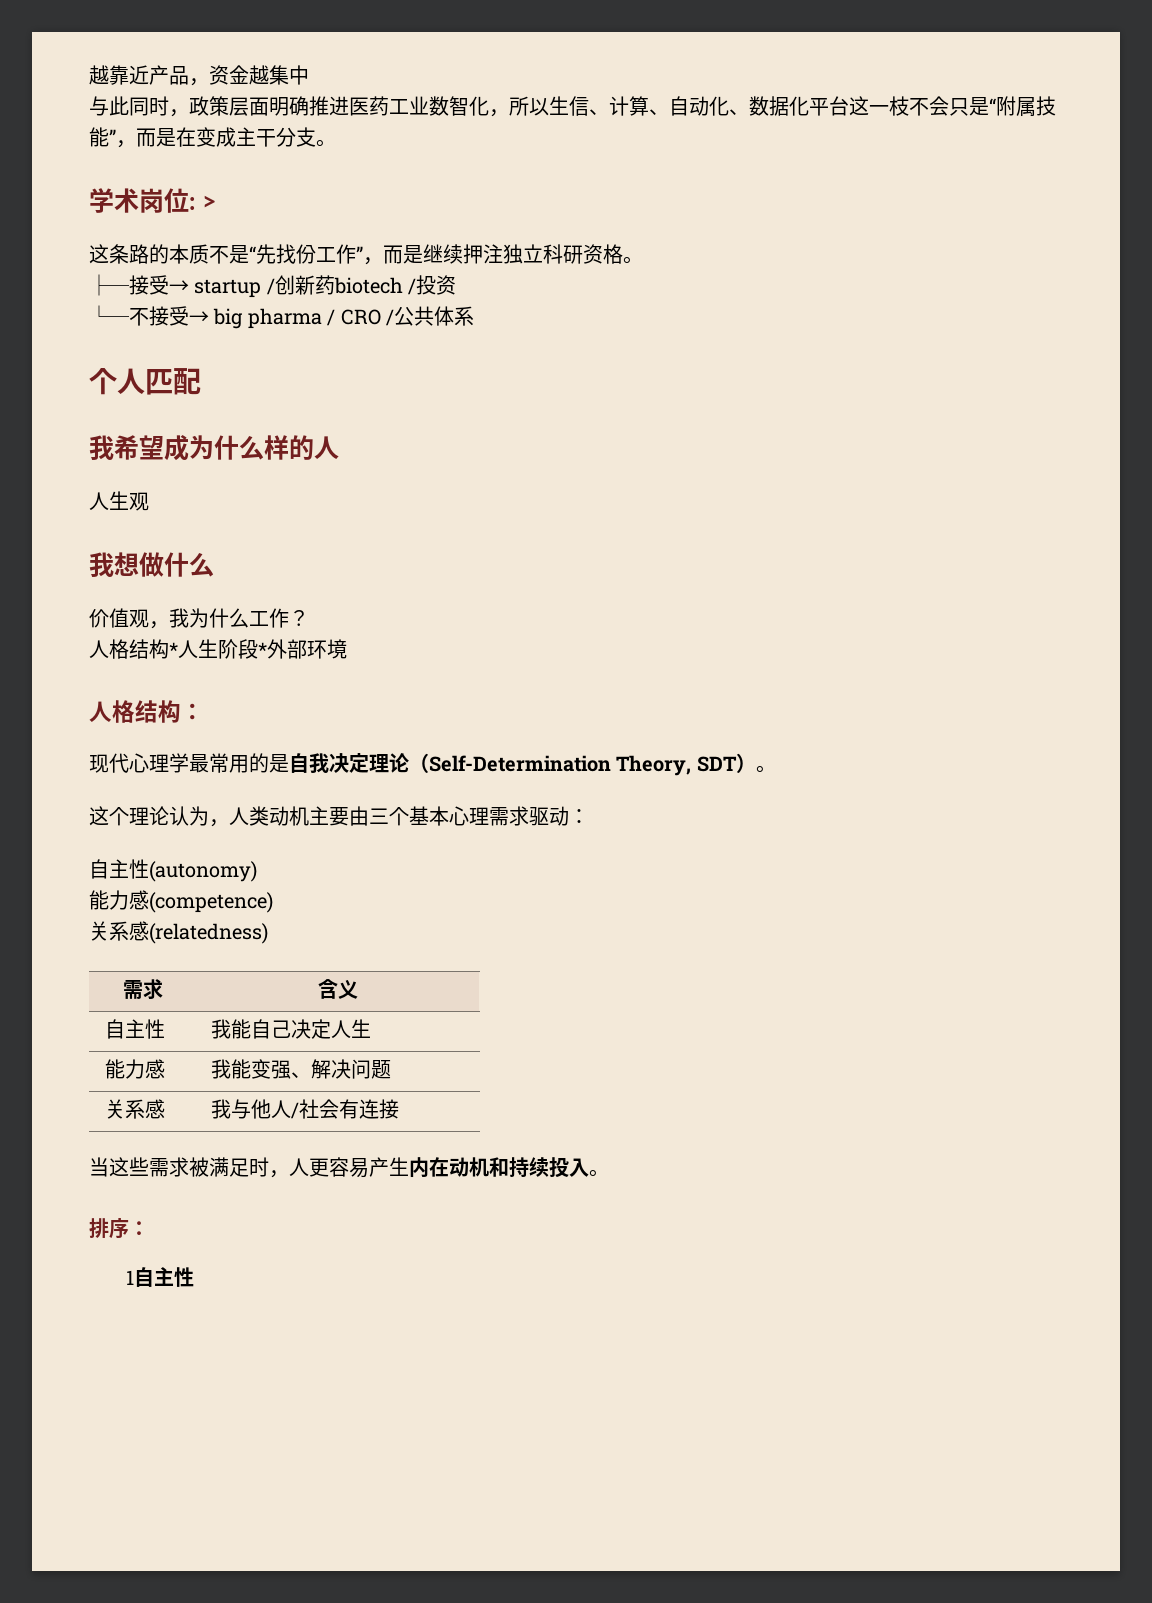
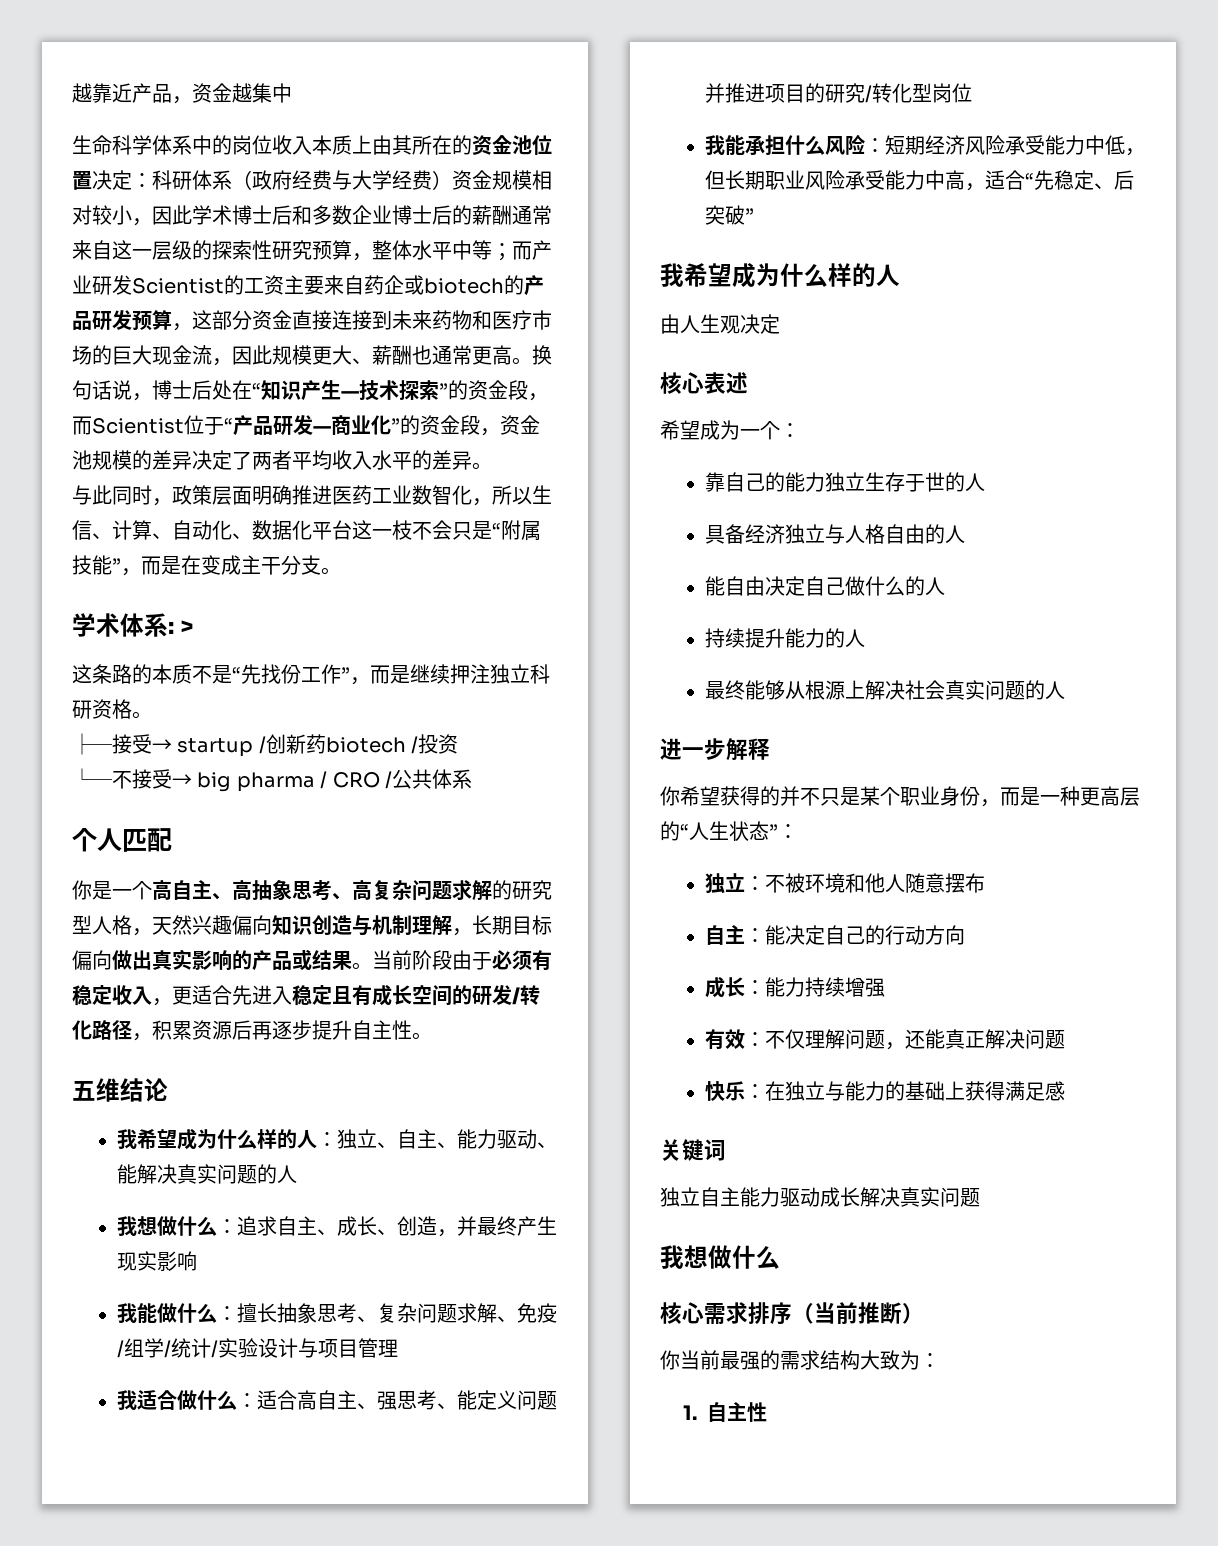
(309, 75) none -> [72,135,552,155] [72,170,552,190] [72,205,552,226] [72,240,552,261] [72,275,544,296] [72,310,552,331] [72,345,552,366] [72,380,548,401] [72,415,540,436] [72,450,492,470] // 生命科学体系中的岗位收入本质上由其所在的资金池位置决定：科研体系（政府经费与大学经费）资金规模相对较小，因此学术博士后和多数企业博士后的薪酬通常来自这一层级的探索性研究预算，整体水平中等；而产业研发Scientist的工资主要来自药企或biotech的产品研发预算，这部分资金直接连接到未来药物和医疗市场的巨大现金流，因此规模更大、薪酬也通常更高。换句话说，博士后处在“知识产生—技术探索”的资金段，而Scientist位于“产品研发—商业化”的资金段，资金池规模的差异决定了两者平均收入水平的差异。
[139,188,189,213] 岗位 -> [120,613,168,637] 体系
(201, 381) none -> [72,879,552,901] [72,915,552,936] [72,949,552,971] [72,984,540,1006] [72,1020,432,1041] [72,1078,168,1102] [116,1128,557,1150] [116,1164,297,1184] [116,1216,557,1237] [116,1251,197,1271] [116,1303,557,1323] [116,1338,398,1358] [116,1390,557,1410] [704,83,972,103] [704,134,1145,156] [704,170,1134,191] [704,205,754,225] // 你是一个高自主、高抽象思考、高复杂问题求解的研究型人格，天然兴趣偏向知识创造与机制理解，长期目标偏向做出真实影响的产品或结果。当前阶段由于必须有稳定收入，更适合先进入稳定且有成长空间的研发/转化路径，积累资源后再逐步提升自主性。 // 五维结论 // 我希望成为什么样的人：独立、自主、能力驱动、能解决真实问题的人 // 我想做什么：追求自主、成长、创造，并最终产生现实影响 // 我能做什么：擅长抽象思考、复杂问题求解、免疫/组学/统计/实验设计与项目管理 // 我适合做什么：适合高自主、强思考、能定义问题并推进项目的研究/转化型岗位 // 我能承担什么风险：短期经济风险承受能力中低，但长期职业风险承受能力中高，适合“先稳定、后突破”
(339, 447) none -> [660,314,680,334] 由
[89,552,214,577] [89,608,309,629] [89,639,347,659] [89,700,204,723] [89,753,776,776] [89,806,589,827] [89,859,257,882] [89,890,273,913] [89,921,268,944] [122,979,163,1000] [317,979,358,999] [104,1019,165,1039] [210,1019,371,1039] [104,1059,165,1079] [210,1059,391,1079] [104,1099,165,1119] [210,1099,399,1119] [89,1157,609,1178] [89,1218,149,1239] [125,1270,134,1285] // 我想做什么 // 价值观，我为什么工作？ // 人格结构*人生阶段*外部环境 // 人格结构： // 现代心理学最常用的是自我决定理论（Self-Determination Theory, SDT）。 // 这个理论认为，人类动机主要由三个基本心理需求驱动： // 自主性(autonomy) // 能力感(competence) // 关系感(relatedness) // 需求 | 含义 // 自主性 | 我能自己决定人生 // 能力感 | 我能变强、解决问题 // 关系感 | 我与他人/社会有连接 // 当这些需求被满足时，人更容易产生内在动机和持续投入。 // 排序： // 1 -> [740,314,780,334] [660,372,748,394] [660,420,800,440] [704,472,985,492] [704,524,965,544] [704,576,945,596] [704,628,865,648] [704,680,1065,700] [660,738,770,761] [660,786,1140,807] [660,821,798,841] [704,873,985,894] [704,925,965,945] [704,976,885,998] [704,1029,1065,1050] [704,1081,1065,1101] [660,1139,726,1161] [660,1187,980,1207] [660,1245,780,1269] [660,1302,924,1325] [660,1350,940,1370] [682,1405,697,1420] 决定 // 核心表述 // 希望成为一个： // 靠自己的能力独立生存于世的人 // 具备经济独立与人格自由的人 // 能自由决定自己做什么的人 // 持续提升能力的人 // 最终能够从根源上解决社会真实问题的人 // 进一步解释 // 你希望获得的并不只是某个职业身份，而是一种更高层的“人生状态”： // 独立：不被环境和他人随意摆布 // 自主：能决定自己的行动方向 // 成长：能力持续增强 // 有效：不仅理解问题，还能真正解决问题 // 快乐：在独立与能力的基础上获得满足感 // 关键词 // 独立自主能力驱动成长解决真实问题 // 我想做什么 // 核心需求排序（当前推断） // 你当前最强的需求结构大致为： // 1.

